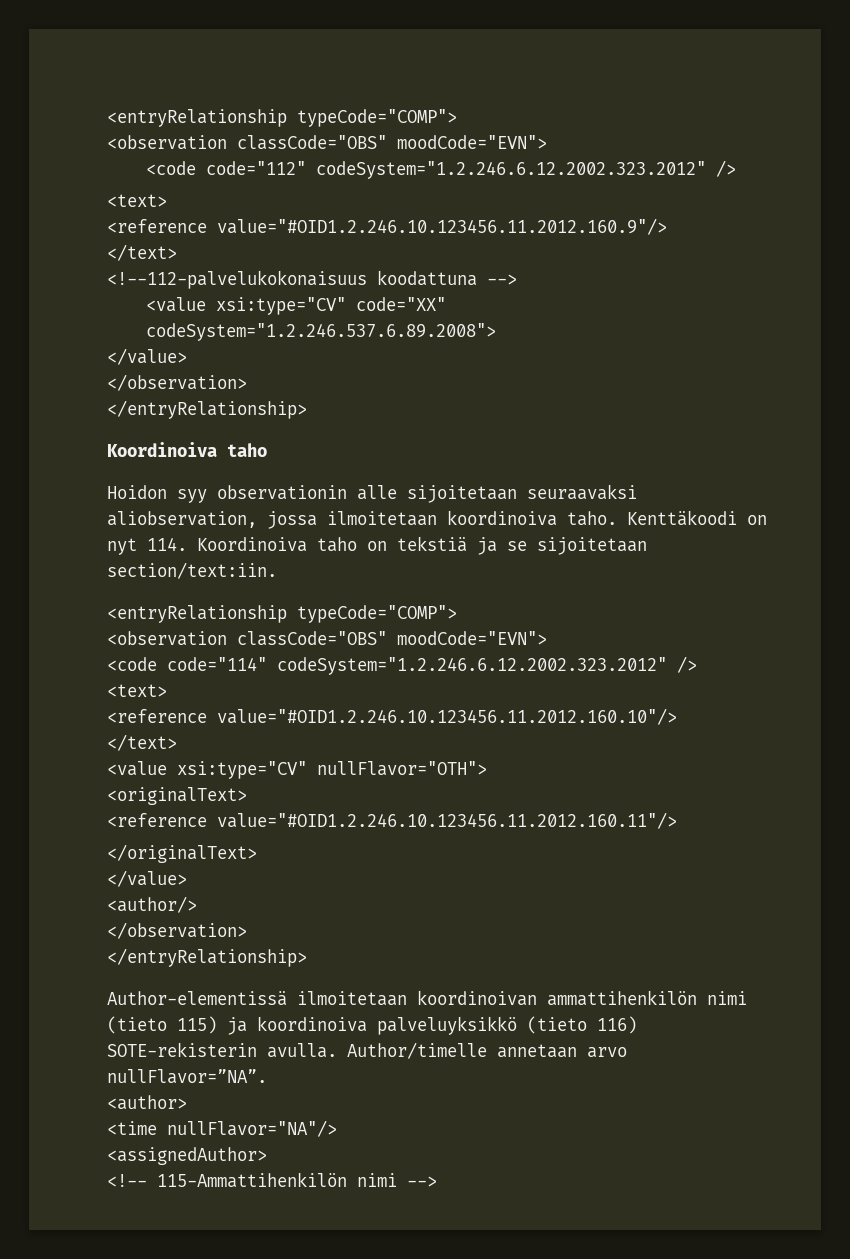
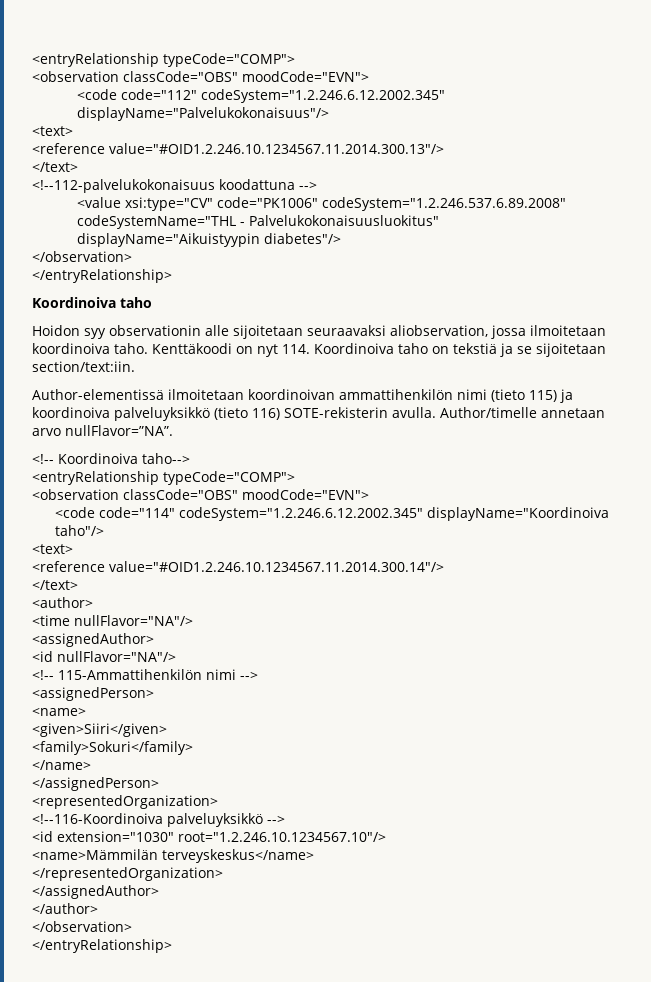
[315,160,736,179] [107,194,167,207] [107,218,667,235] codeSystem="1.2.246.6.12.2002.323.2012" /> // <text> // <reference value="#OID1.2.246.10.123456.11.2012.160.9"/> -> [201,89,446,103] [77,107,330,121] [32,126,73,136] [32,143,444,154] codeSystem="1.2.246.6.12.2002.345" displayName="Palvelukokonaisuus"/> // <text> // <reference value="#OID1.2.246.10.1234567.11.2014.300.13"/>
[355,297,446,311] [145,323,496,341] [107,348,187,365] code="XX" codeSystem="1.2.246.537.6.89.2008"> // </value> -> [217,197,567,211] [77,215,440,229] [77,233,342,247] code="PK1006" codeSystem="1.2.246.537.6.89.2008" codeSystemName="THL - Palvelukokonaisuusluokitus" displayName="Aikuistyypin diabetes"/>
[107,605,457,623] [107,631,547,646] [107,656,697,675] [107,684,167,697] [107,708,677,725] [107,734,177,751] [107,761,487,779] [107,787,247,805] [107,812,677,829] [107,844,257,863] [107,870,187,887] [107,896,197,913] [107,922,247,939] [107,948,307,967] // <entryRelationship typeCode="COMP"> // <observation classCode="OBS" moodCode="EVN"> // <code code="114" codeSystem="1.2.246.6.12.2002.323.2012" /> // <text> // <reference value="#OID1.2.246.10.123456.11.2012.160.10"/> // </text> // <value xsi:type="CV" nullFlavor="OTH"> // <originalText> // <reference value="#OID1.2.246.10.123456.11.2012.160.11"/> // </originalText> // </value> // <author/> // </observation> // </entryRelationship> -> (135, 366) none
(267, 1076) none -> [32,453,190,464] [32,471,295,485] [32,489,369,500] [54,507,609,521] [54,525,104,536] [32,544,73,554] [32,561,444,572] [32,580,78,590] // <!-- Koordinoiva taho--> // <entryRelationship typeCode="COMP"> // <observation classCode="OBS" moodCode="EVN"> // <code code="114" codeSystem="1.2.246.6.12.2002.345" displayName="Koordinoiva taho"/> // <text> // <reference value="#OID1.2.246.10.1234567.11.2014.300.14"/> // </text>
(267, 1156) none -> [32,651,176,662] // <id nullFlavor="NA"/>
(437, 1181) none -> [32,687,154,701] [32,708,86,716] [32,723,167,737] [32,741,193,755] [32,760,91,770] [32,777,159,791] [32,795,218,809] [32,813,285,827] [32,831,386,842] [32,849,314,863] [32,867,223,881] [32,885,159,899] [32,903,98,914] [32,921,132,932] [32,939,172,953] // <assignedPerson> // <name> // <given>Siiri</given> // <family>Sokuri</family> // </name> // </assignedPerson> // <representedOrganization> // <!--116-Koordinoiva palveluyksikkö --> // <id extension="1030" root="1.2.246.10.1234567.10"/> // <name>Mämmilän terveyskeskus</name> // </representedOrganization> // </assignedAuthor> // </author> // </observation> // </entryRelationship>

